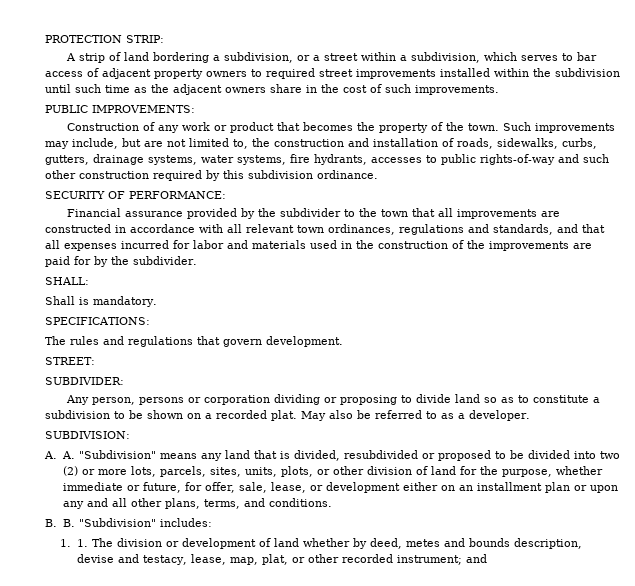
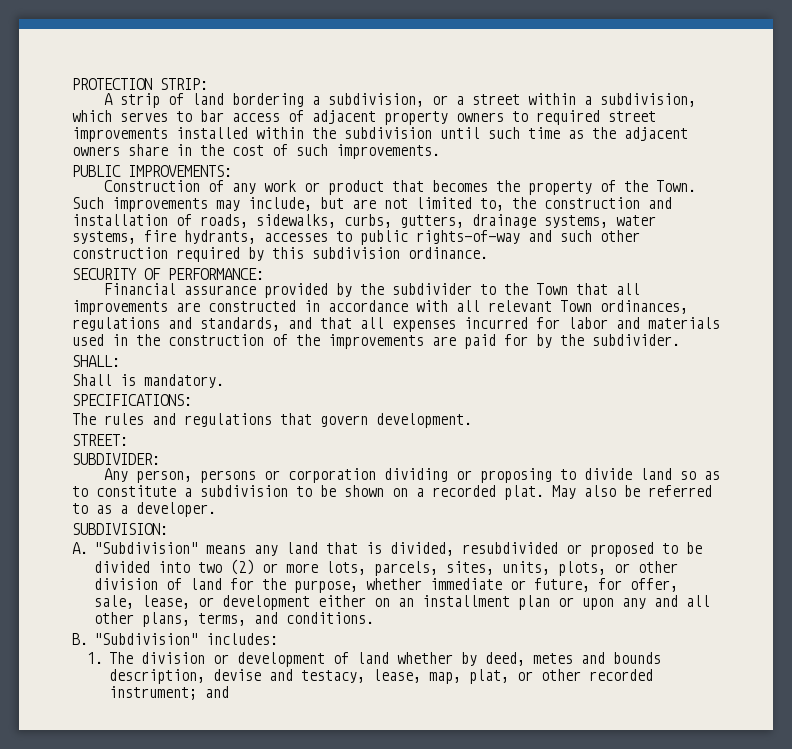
[467,123,499,131] town. -> [655,180,696,192] Town.
[380,209,408,217] town -> [535,283,568,295] Town
[297,225,324,233] town -> [560,300,592,312] Town
[61,451,75,459] A. -> (88, 548) none
[62,519,75,527] B. -> (88, 639) none
[76,539,88,547] 1. -> (103, 658) none

